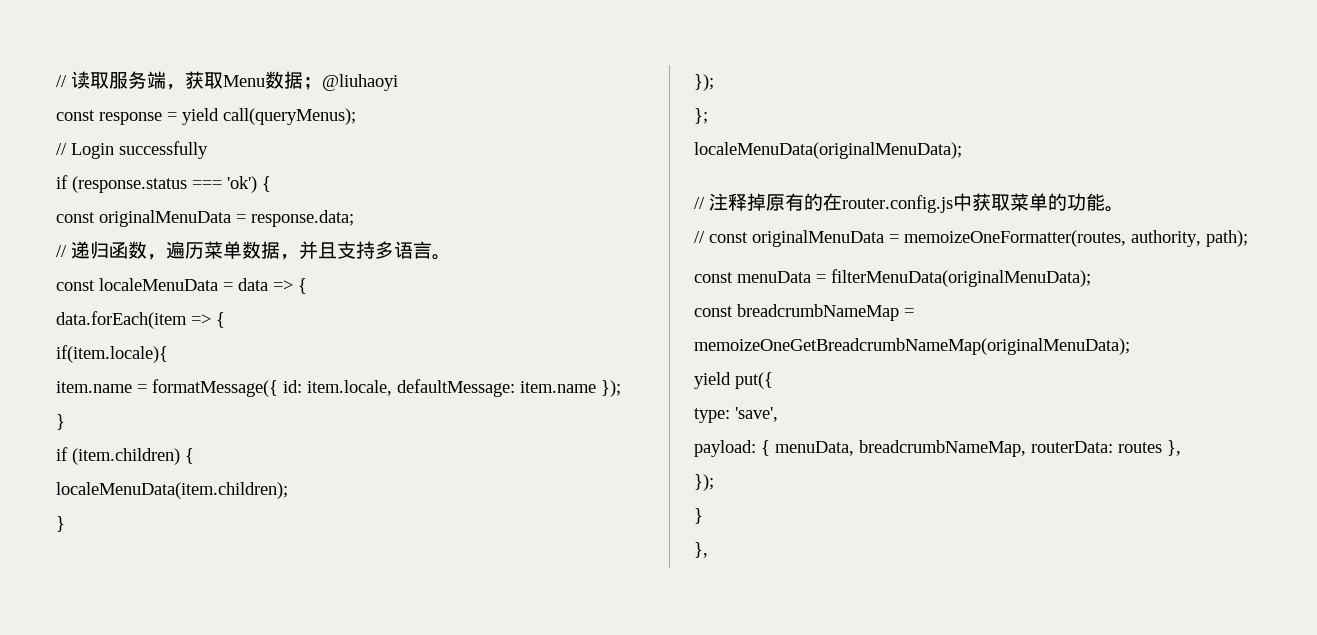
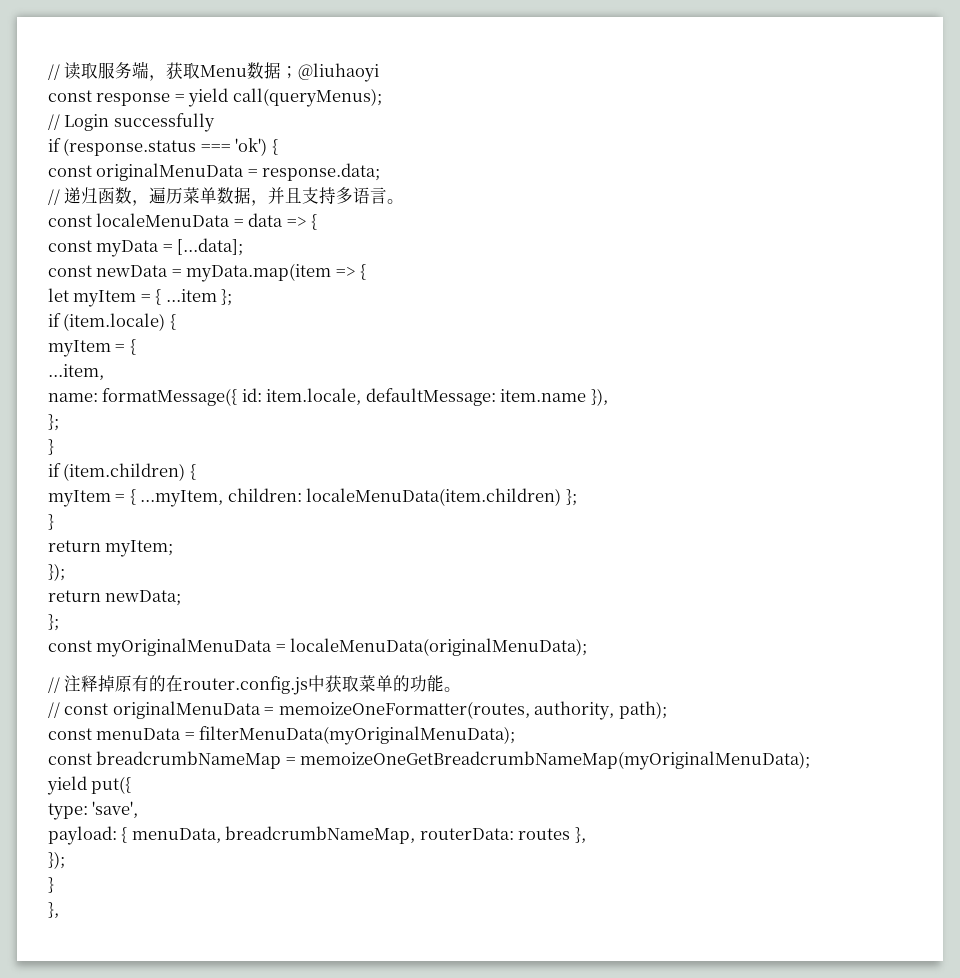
[56,311,225,329] [56,345,168,363] [56,381,147,393] data.forEach(item => { // if(item.locale){ // item.name = -> [48,238,244,257] [48,263,367,282] [48,288,233,307] [48,313,176,331] [48,339,136,357] [48,364,104,380] [48,393,98,402] const myData = [...data]; // const newData = myData.map(item => { // let myItem = { ...item }; // if (item.locale) { // myItem = { // ...item, // name:
[601,380,621,397] }); -> [590,388,608,406] [48,414,59,431] }), // };
[56,482,288,499] [56,516,65,532] [694,74,714,91] [694,108,708,124] localeMenuData(item.children); // } // }); // }; // -> [48,488,577,507] [48,514,54,530] [48,540,174,557] [48,563,65,581] [48,590,182,606] [48,614,59,631] [48,638,286,657] myItem = { ...myItem, children: localeMenuData(item.children) }; // } // return myItem; // }); // return newData; // }; // const myOriginalMenuData =
[831,269,1091,287] filterMenuData(originalMenuData); -> [199,726,516,745] filterMenuData(myOriginalMenuData);
[694,338,1130,355] memoizeOneGetBreadcrumbNameMap(originalMenuData); -> [300,751,811,770] memoizeOneGetBreadcrumbNameMap(myOriginalMenuData);

